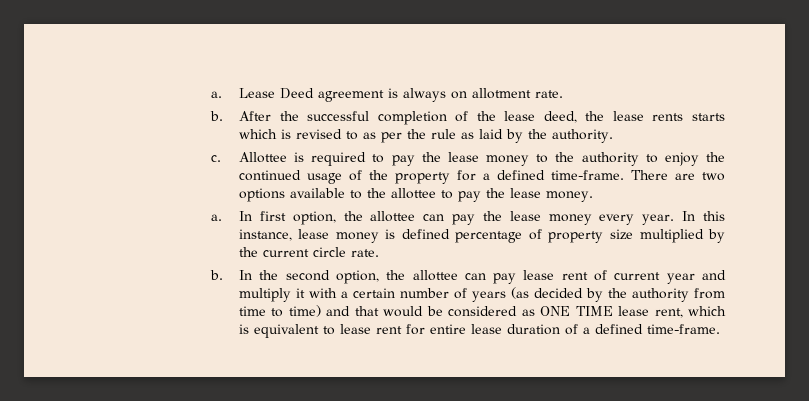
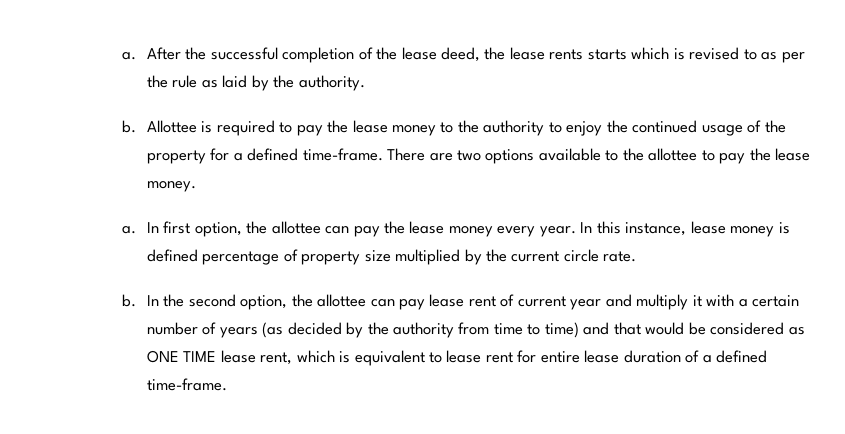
[211,88,563,102] [210,111,224,121] a. Lease Deed agreement is always on allotment rate. // b. -> [122,52,137,60] a.
[211,155,222,162] c. -> [122,120,137,133] b.

